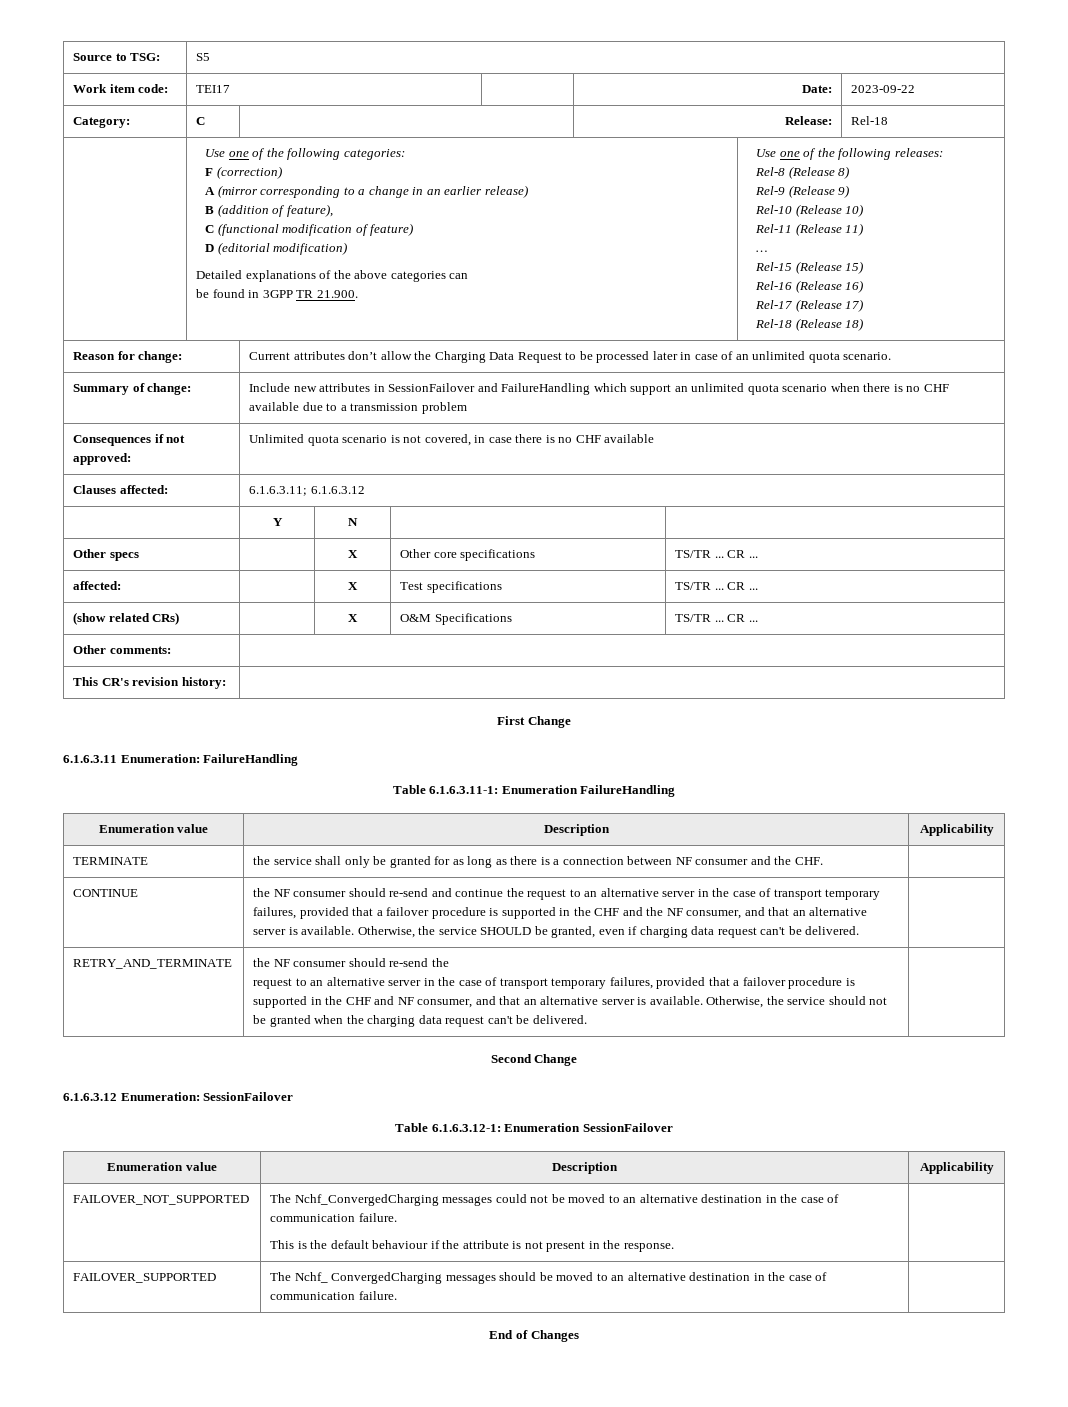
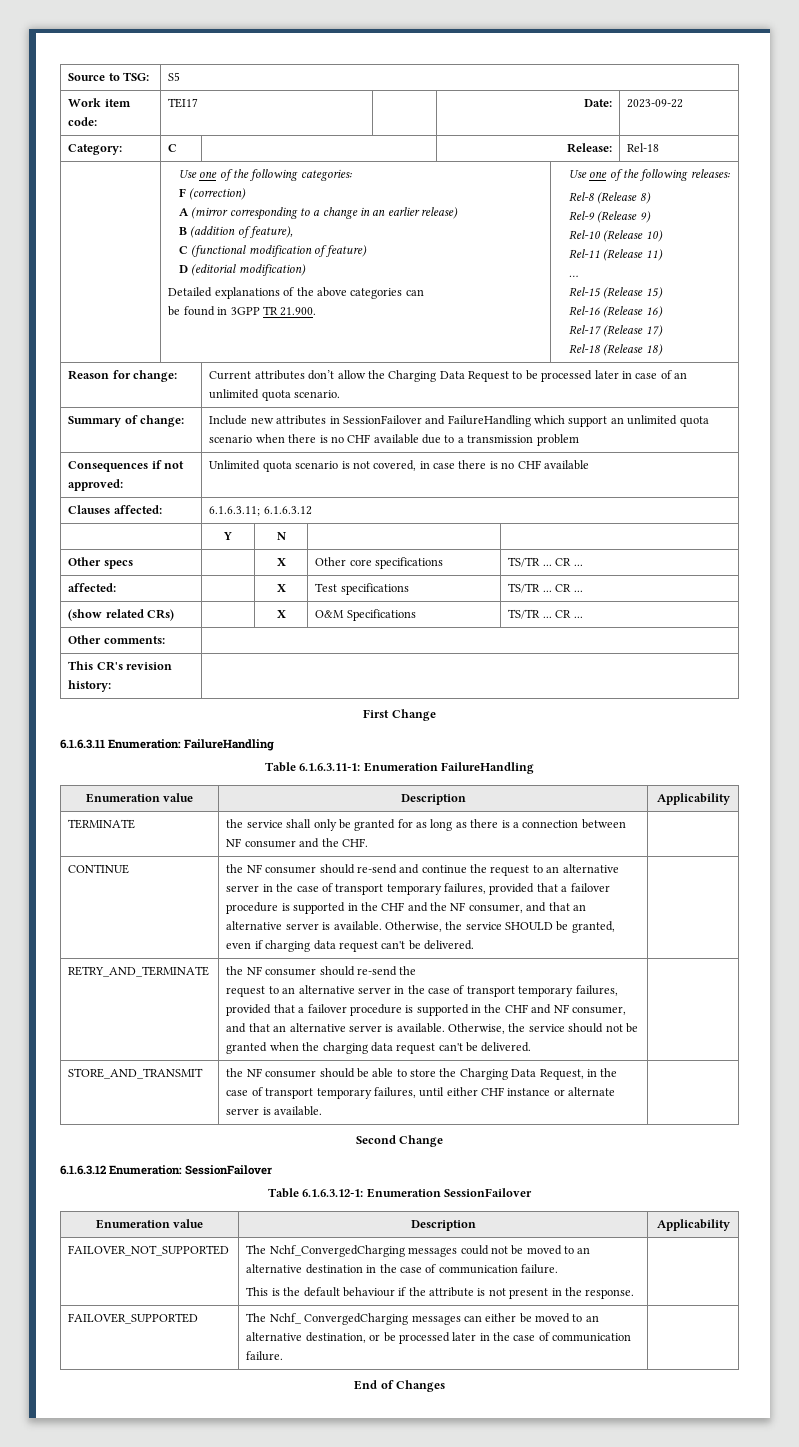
(587, 1019) none -> [68,1068,204,1079] [226,1068,618,1080] [226,1087,616,1099] [226,1106,323,1116] // STORE_AND_TRANSMIT | the NF consumer should be able to store the Charging Data Request, in the case of transport temporary failures, until either CHF instance or alternate server is available. |
[499,1272,751,1281] should be moved to an alternative destination -> [463,1313,599,1323] [246,1332,477,1344] can either be moved to an alternative destination, or be processed later

